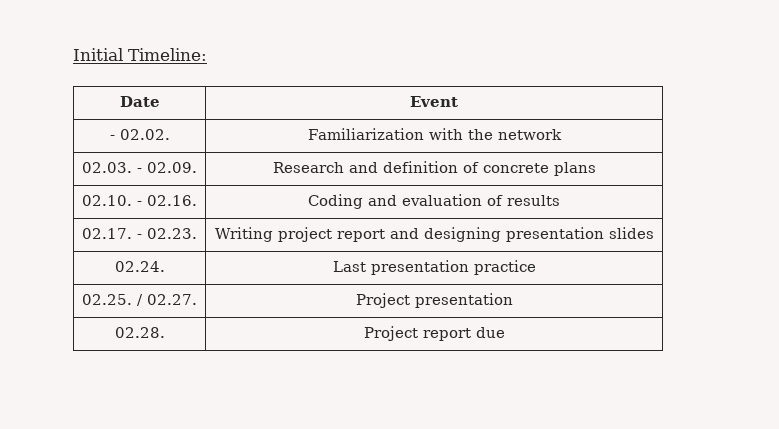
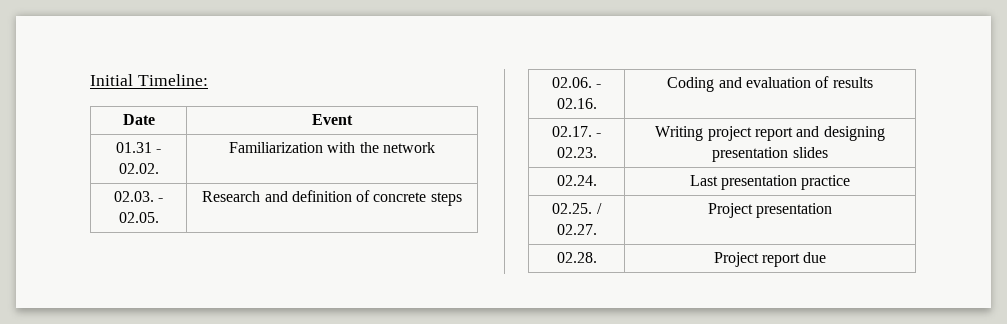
(458, 101) none -> [115,142,152,153] 01.31
[147,162,197,173] 02.09. -> [118,212,159,223] 02.05.
[553,162,596,176] [82,195,132,206] plans // 02.10. -> [430,192,462,206] [551,77,592,88] steps // 02.06.

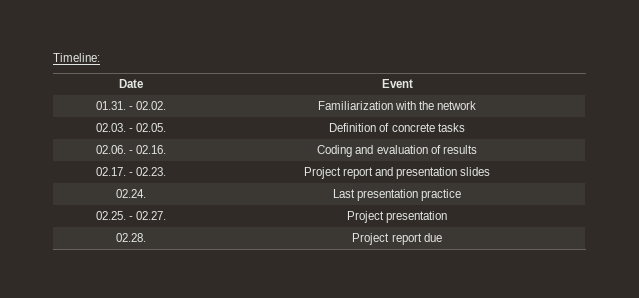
[90,74,133,86] Initial -> (53, 57) none
[115,142,152,153] 01.31 -> [95,101,126,110] 01.31.
[202,190,352,202] Research and definition -> [329,123,377,132] Definition
[430,192,462,206] steps -> [437,123,465,132] tasks
[655,126,752,141] Writing project -> [303,167,341,179] Project
[823,126,885,141] designing -> (393, 171) none
[596,203,602,214] / -> [129,216,133,220] -

